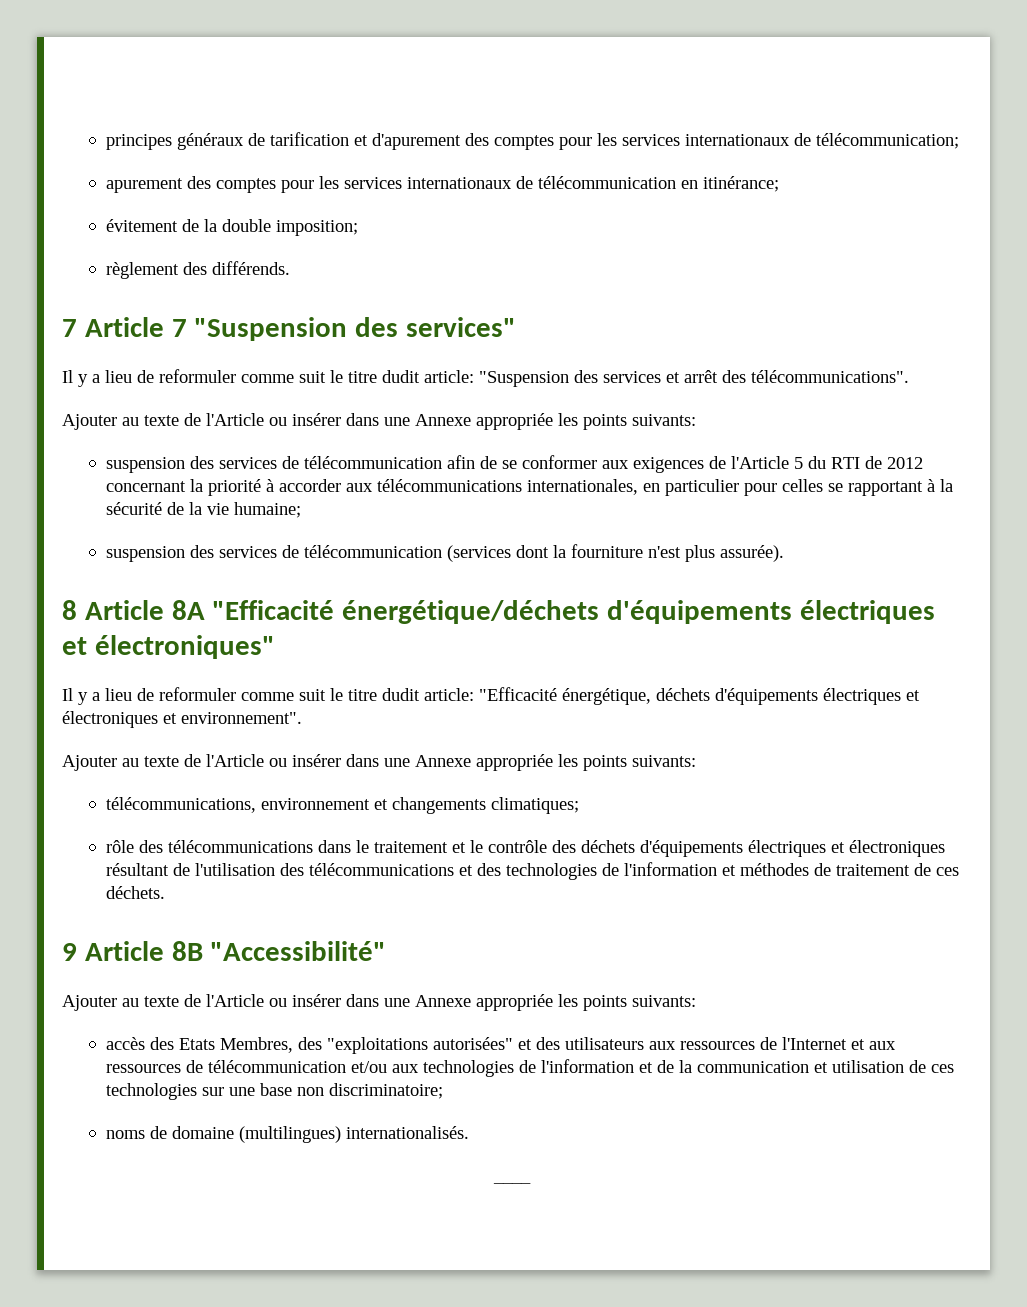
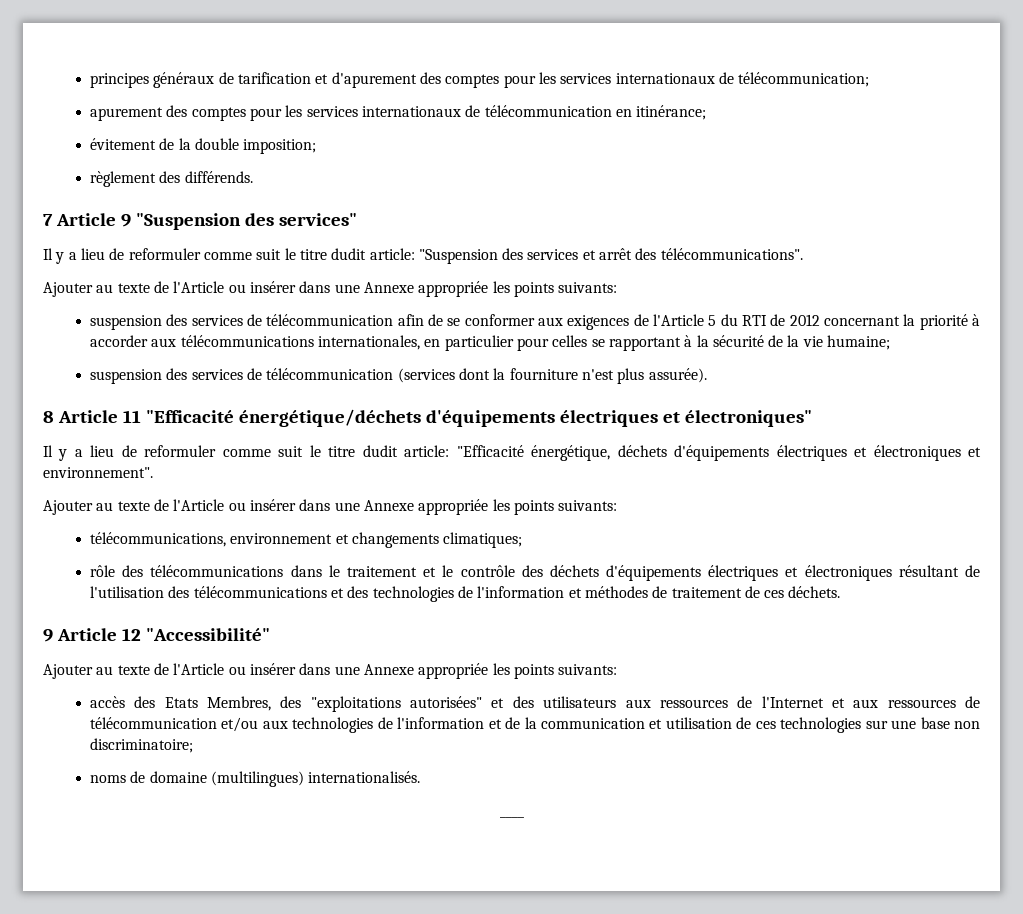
[171,319,187,337] 7 -> [120,214,131,227] 9
[171,600,205,620] 8А -> [122,410,141,423] 11
[171,941,203,961] 8B -> [121,628,141,641] 12

